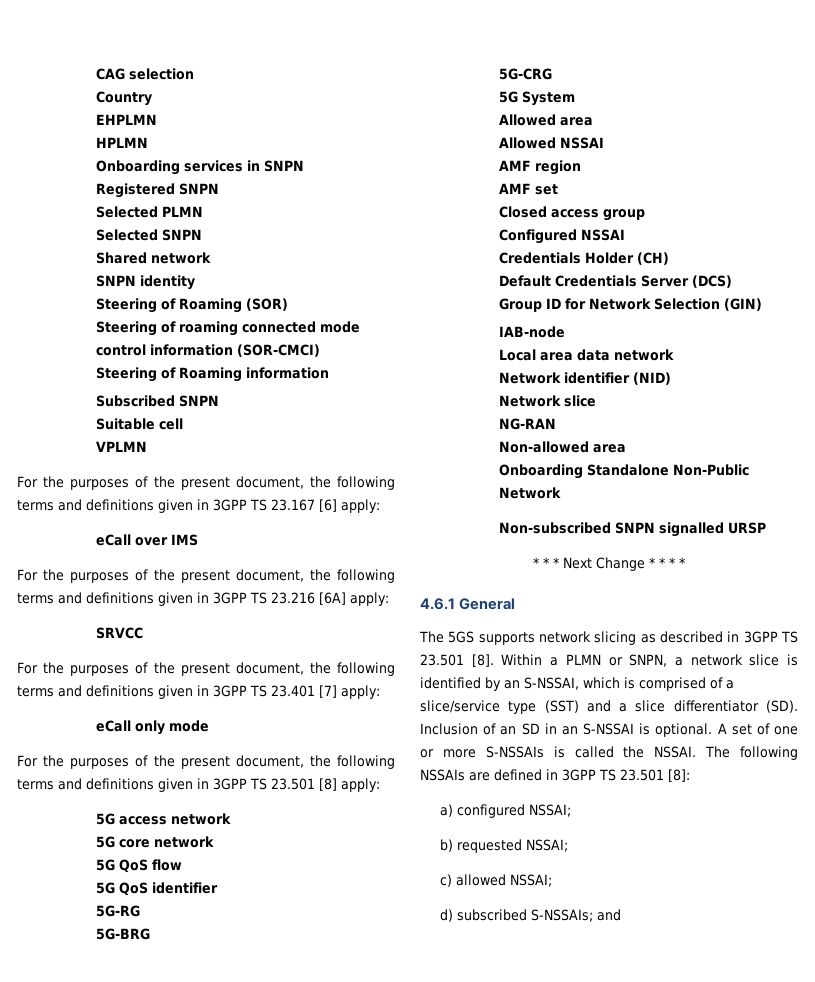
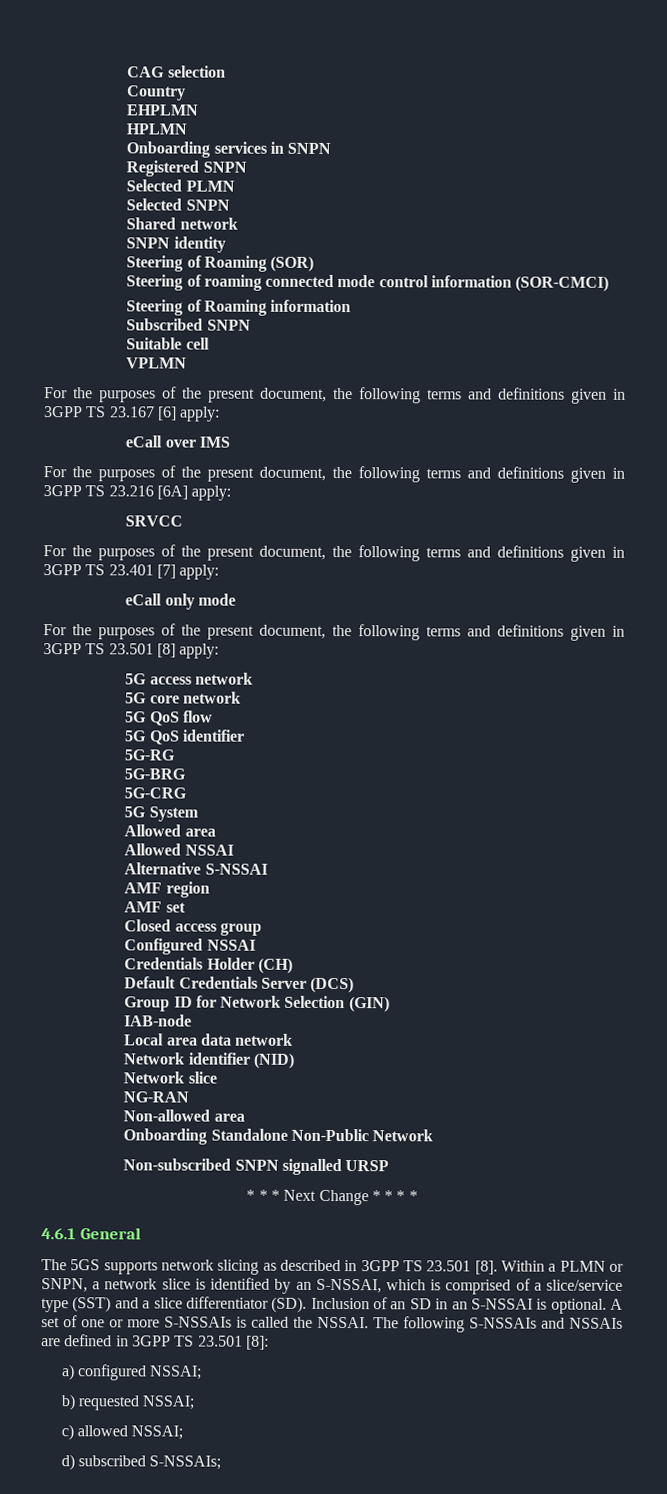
(605, 143) none -> [124,862,268,875] // Alternative S-NSSAI
(798, 753) none -> [469,1317,565,1329] S-NSSAIs and
[596,909,621,921] and -> (222, 1462) none

